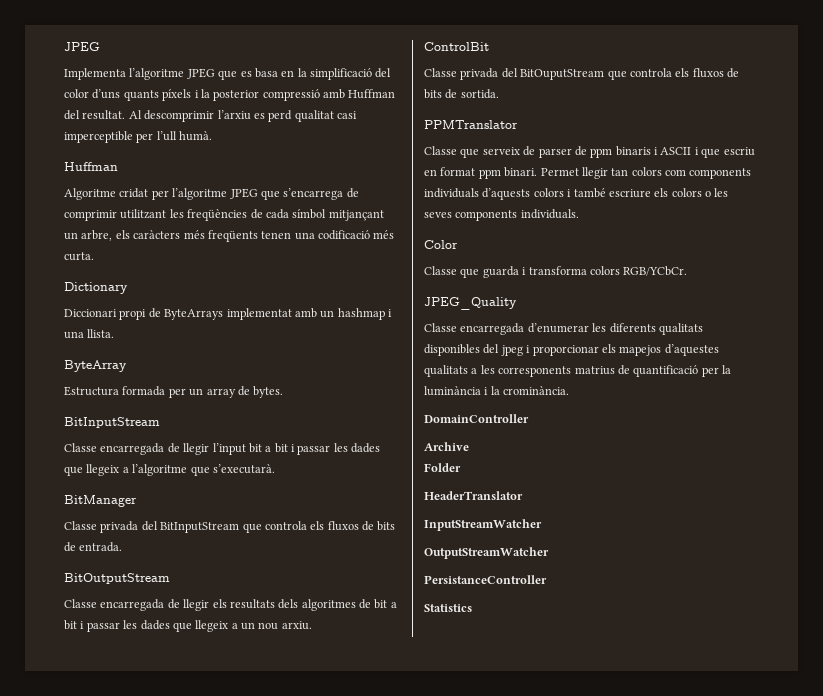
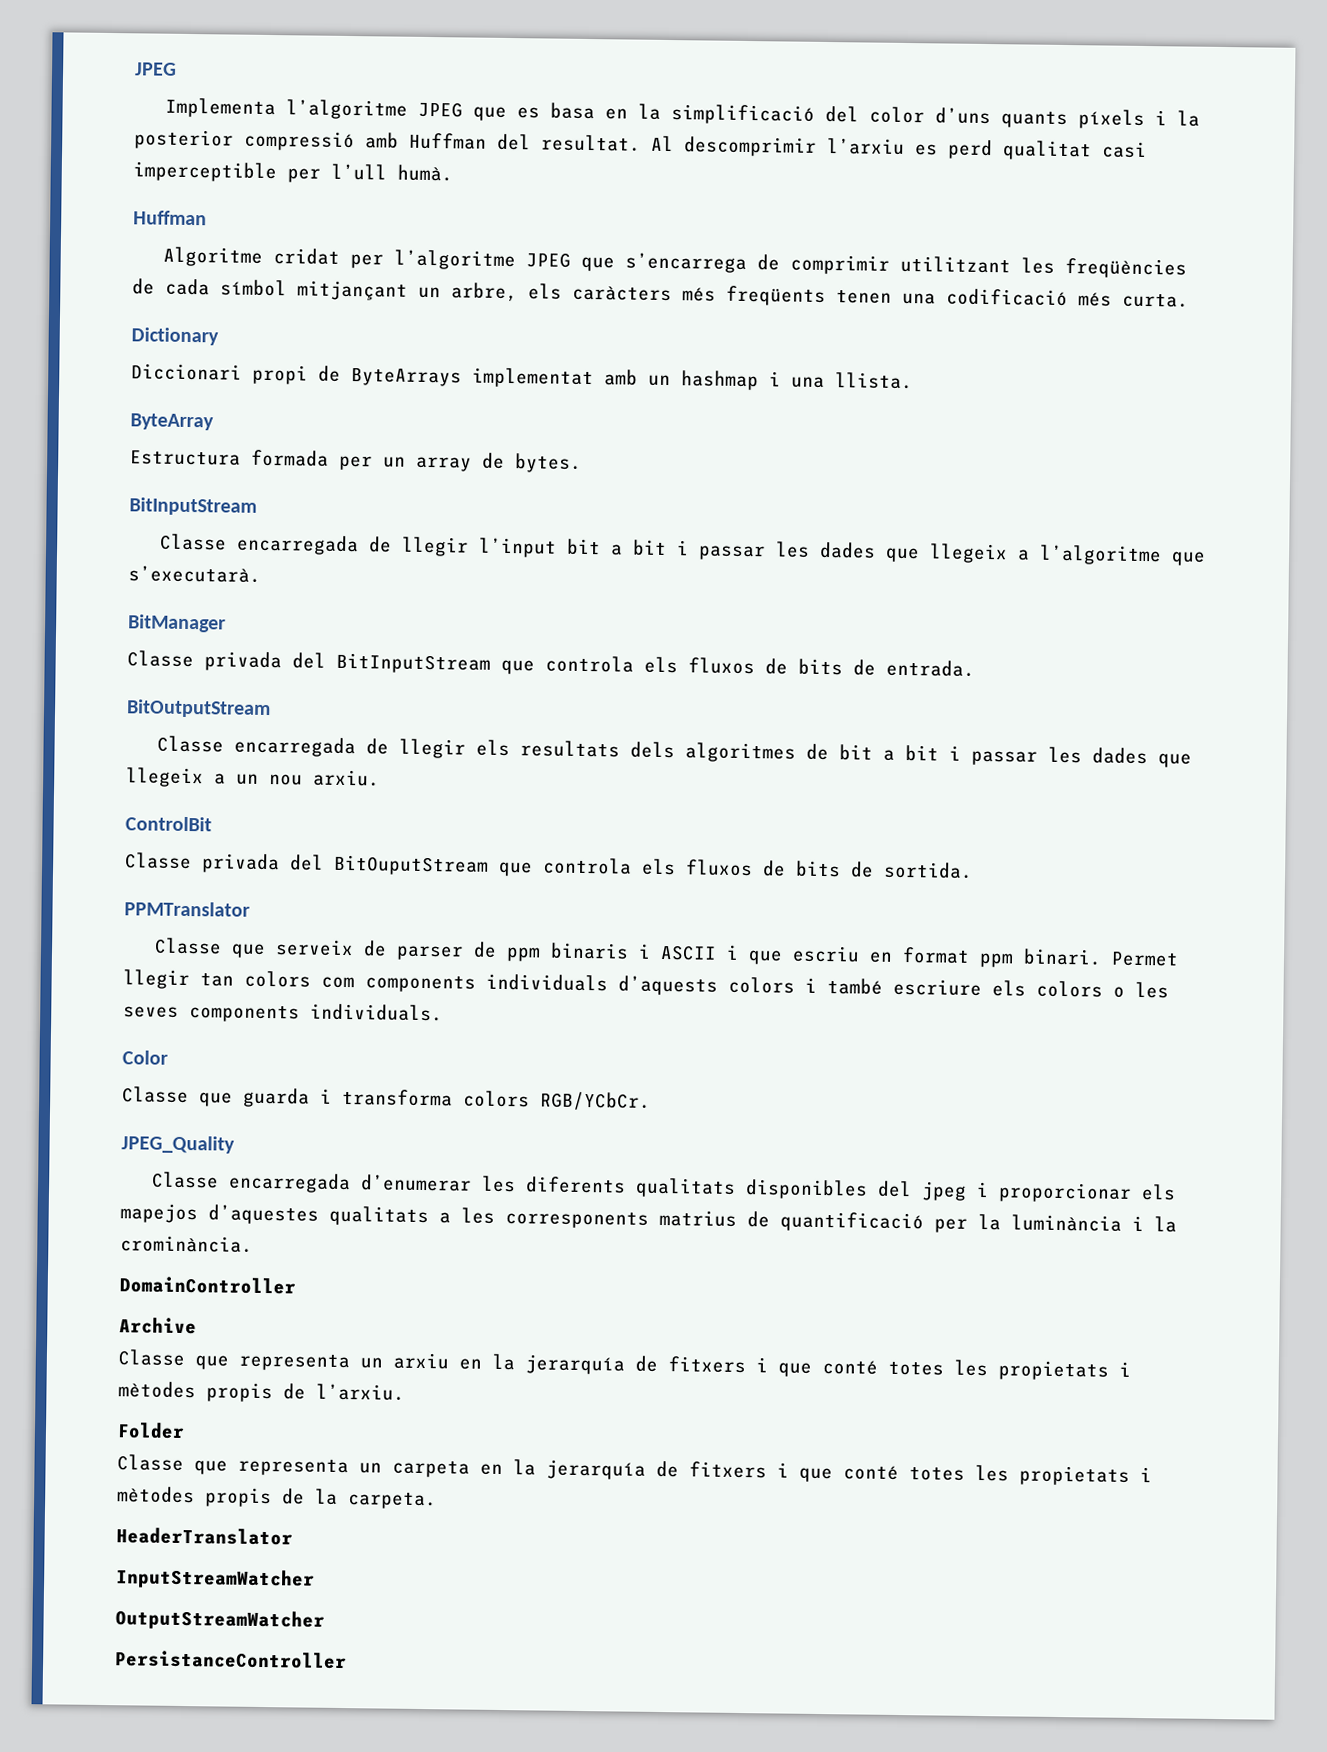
[424,463,461,472] Folder -> [118,1349,1131,1381] [118,1381,405,1403] [117,1422,185,1440] [117,1454,1152,1486] [117,1486,437,1510] Classe que representa un arxiu en la jerarquía de fitxers i que conté totes les propietats i mètodes propis de l’arxiu. // Folder // Classe que representa un carpeta en la jerarquía de fitxers i que conté totes les propietats i mètodes propis de la carpeta.
[424,604,472,612] // Statistics -> (347, 1660) none

